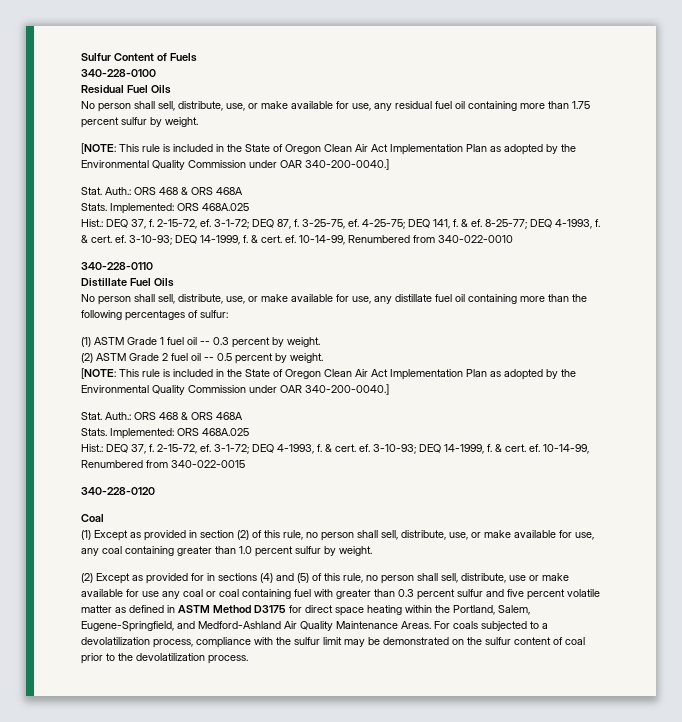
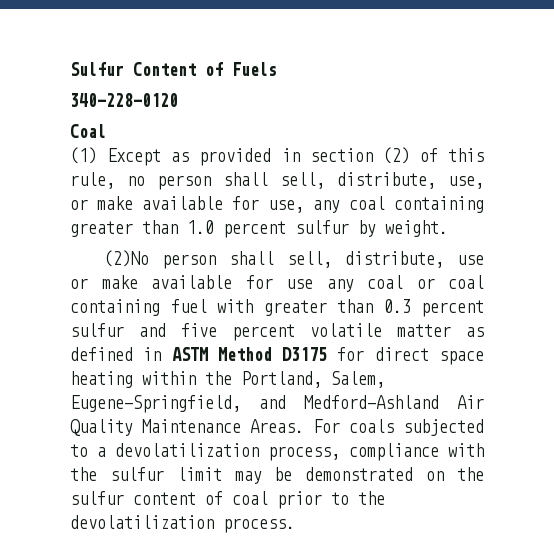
[81,69,156,77] [81,85,171,94] [81,101,590,112] [81,117,198,128] [81,143,576,155] [81,159,389,170] [81,187,243,195] [81,203,249,214] [81,219,600,229] [81,235,513,245] [81,262,153,270] [81,278,174,287] [81,294,587,305] [81,310,228,321] [81,337,320,348] [81,353,323,364] [81,368,576,380] [81,384,389,395] [81,412,243,420] [81,428,249,439] [81,444,589,454] [81,460,245,468] // 340-228-0100 // Residual Fuel Oils // No person shall sell, distribute, use, or make available for use, any residual fuel oil containing more than 1.75 percent sulfur by weight. // [NOTE: This rule is included in the State of Oregon Clean Air Act Implementation Plan as adopted by the Environmental Quality Commission under OAR 340-200-0040.] // Stat. Auth.: ORS 468 & ORS 468A // Stats. Implemented: ORS 468A.025 // Hist.: DEQ 37, f. 2-15-72, ef. 3-1-72; DEQ 87, f. 3-25-75, ef. 4-25-75; DEQ 141, f. & ef. 8-25-77; DEQ 4-1993, f. & cert. ef. 3-10-93; DEQ 14-1999, f. & cert. ef. 10-14-99, Renumbered from 340-022-0010 // 340-228-0110 // Distillate Fuel Oils // No person shall sell, distribute, use, or make available for use, any distillate fuel oil containing more than the following percentages of sulfur: // (1) ASTM Grade 1 fuel oil -- 0.3 percent by weight. // (2) ASTM Grade 2 fuel oil -- 0.5 percent by weight. // [NOTE: This rule is included in the State of Oregon Clean Air Act Implementation Plan as adopted by the Environmental Quality Commission under OAR 340-200-0040.] // Stat. Auth.: ORS 468 & ORS 468A // Stats. Implemented: ORS 468A.025 // Hist.: DEQ 37, f. 2-15-72, ef. 3-1-72; DEQ 4-1993, f. & cert. ef. 3-10-93; DEQ 14-1999, f. & cert. ef. 10-14-99, Renumbered from 340-022-0015 -> (277, 69) none
[81,573,378,584] (2) Except as provided for in sections (4) and (5) of this rule, no -> [104,250,150,267] (2)No

